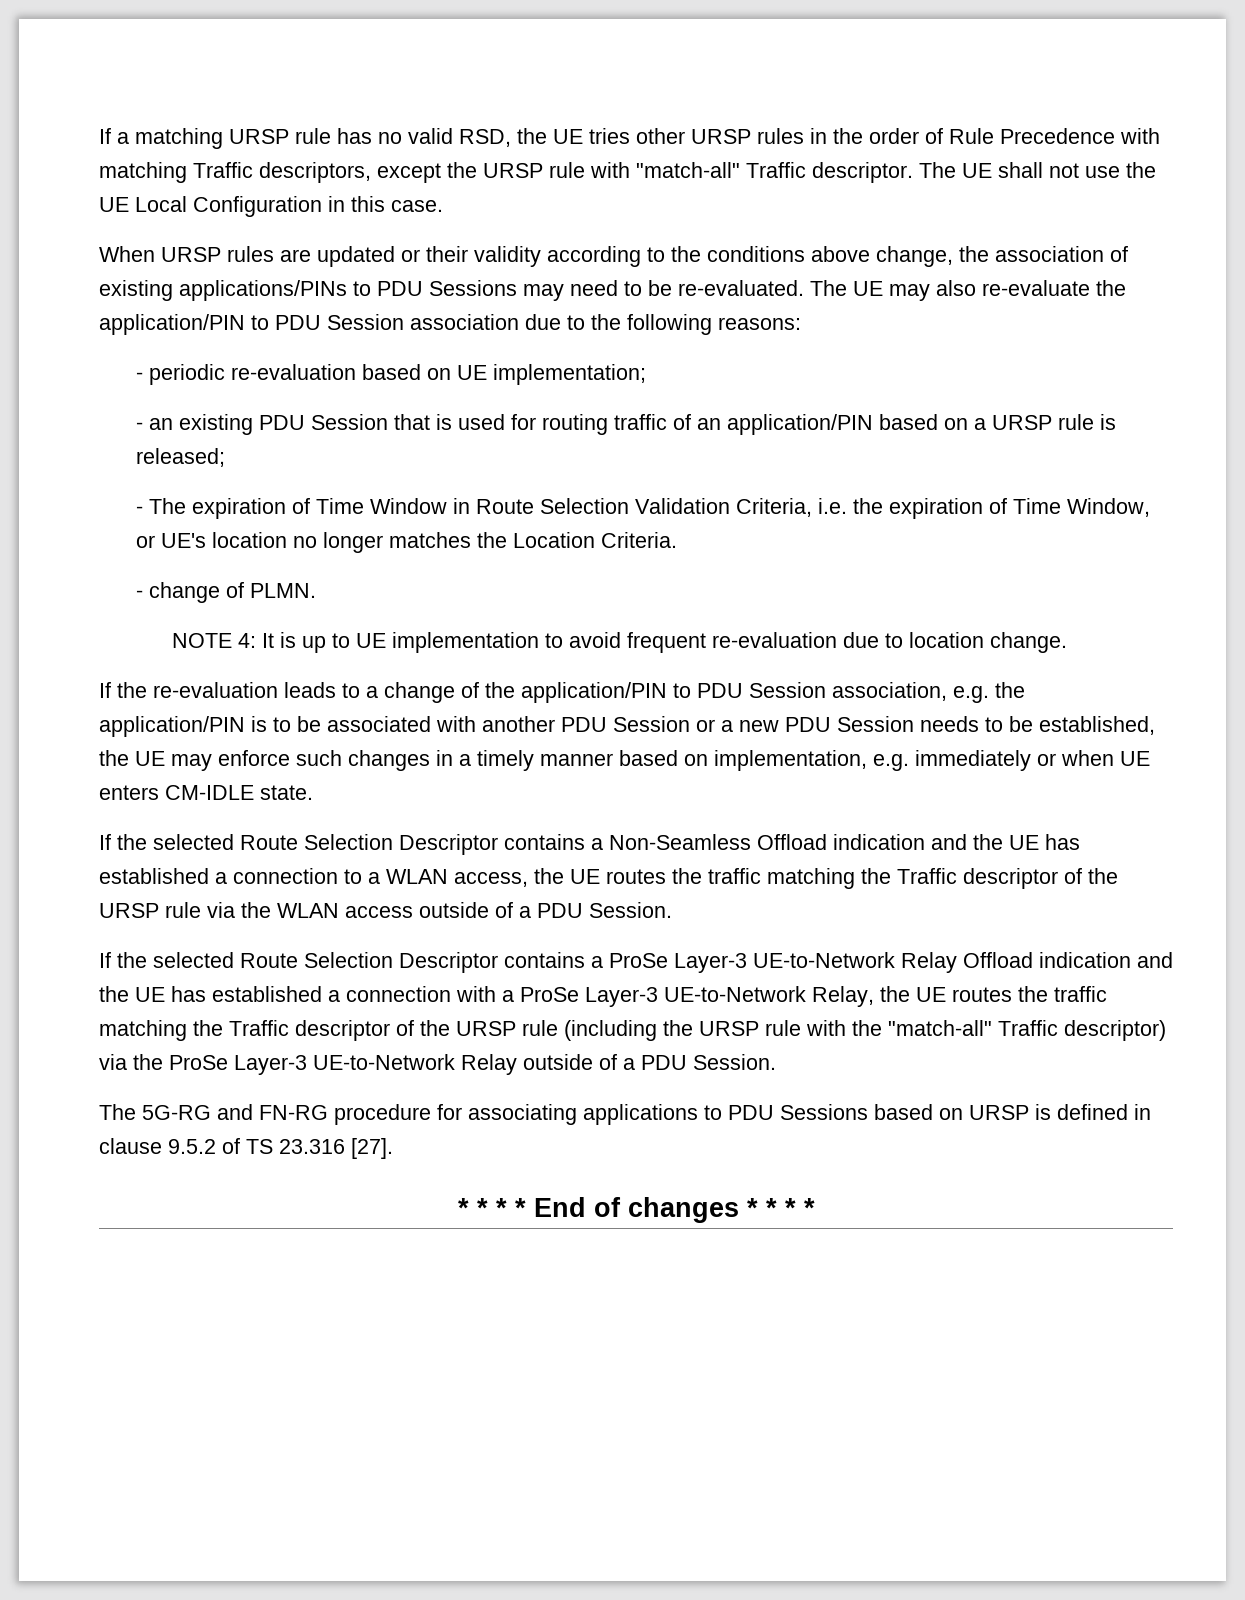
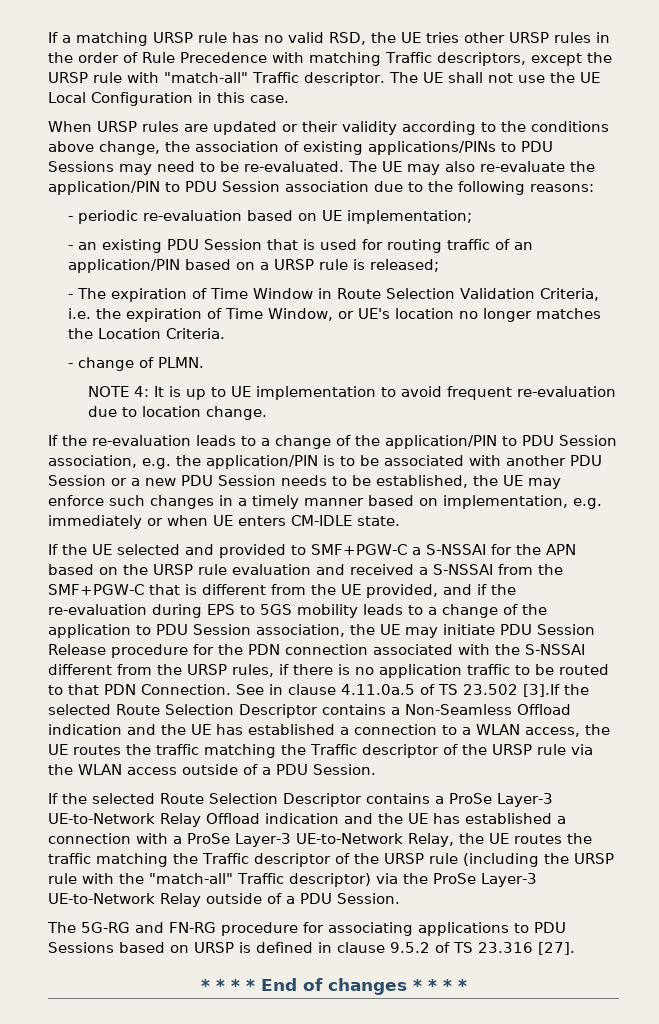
(147, 842) none -> [92,544,576,558] [48,564,563,575] [48,584,516,598] [48,604,547,618] [48,624,595,638] [48,644,585,658] [48,664,609,678] [48,684,589,697] UE selected and provided to SMF+PGW-C a S-NSSAI for the APN based on the URSP rule evaluation and received a S-NSSAI from the SMF+PGW-C that is different from the UE provided, and if the re-evaluation during EPS to 5GS mobility leads to a change of the application to PDU Session association, the UE may initiate PDU Session Release procedure for the PDN connection associated with the S-NSSAI different from the URSP rules, if there is no application traffic to be routed to that PDN Connection. See in clause 4.11.0a.5 of TS 23.502 [3].If the

